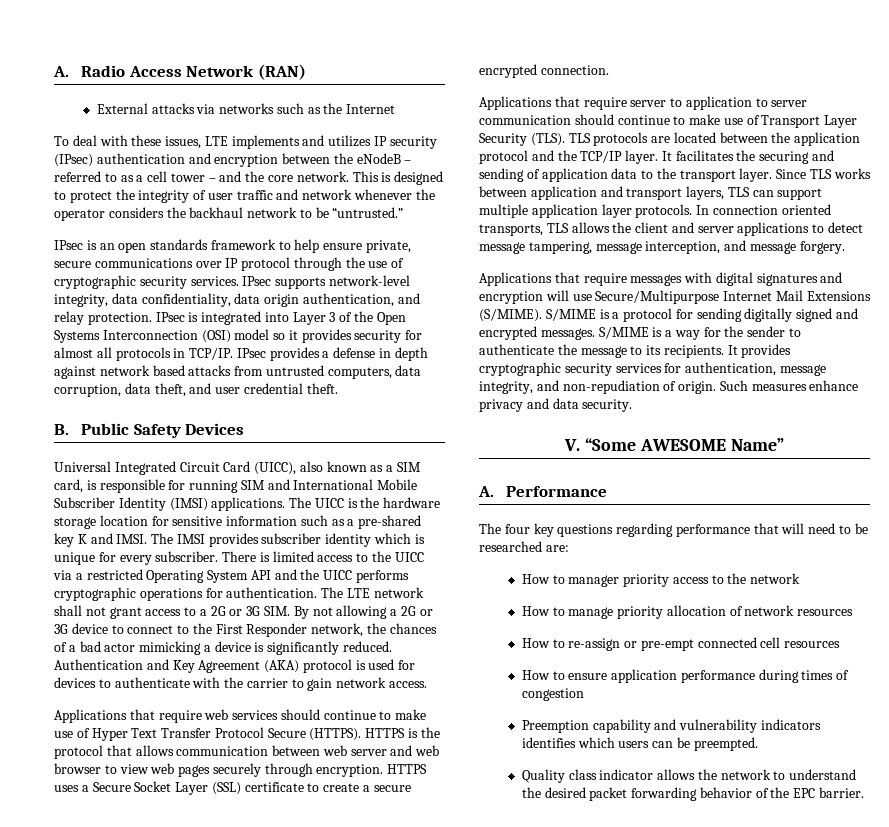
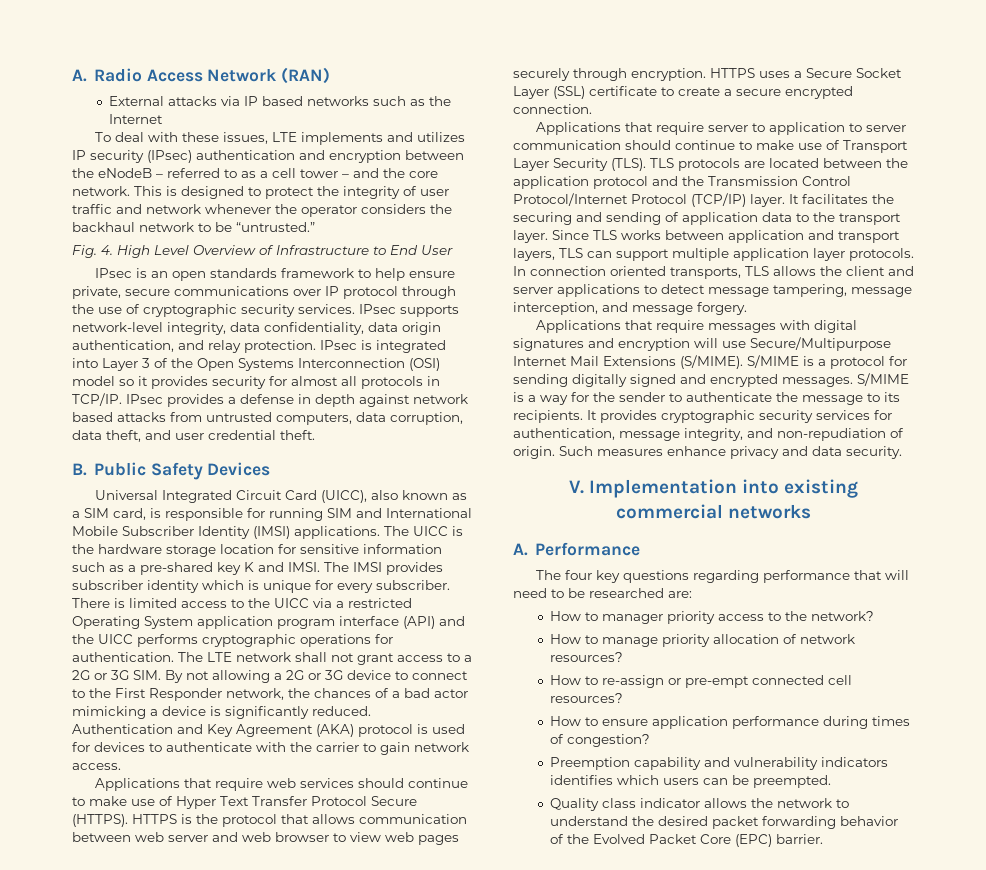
(216, 109) none -> [243,96,303,106] IP based
(404, 212) none -> [72,245,453,258] // Fig. 4. High Level Overview of Infrastructure to End User
[250,570,271,580] API -> [197,616,435,629] application program interface (API)
[580,151,623,163] TCP/IP -> [708,176,851,186] [513,193,746,207] Transmission Control Protocol/Internet Protocol (TCP/IP)
[585,438,784,451] “Some AWESOME Name” -> [588,479,859,498] [615,504,812,519] Implementation into existing commercial networks
[750,573,801,584] network -> [810,611,874,621] network?
[797,609,854,616] resources -> [549,652,623,662] resources?
[784,641,841,648] resources -> [549,693,623,703] resources?
[521,688,584,701] congestion -> [566,734,650,747] congestion?
[793,788,816,798] EPC -> [592,834,772,847] Evolved Packet Core (EPC)

